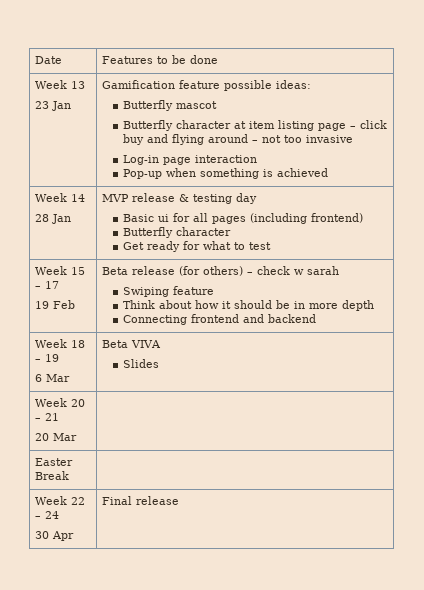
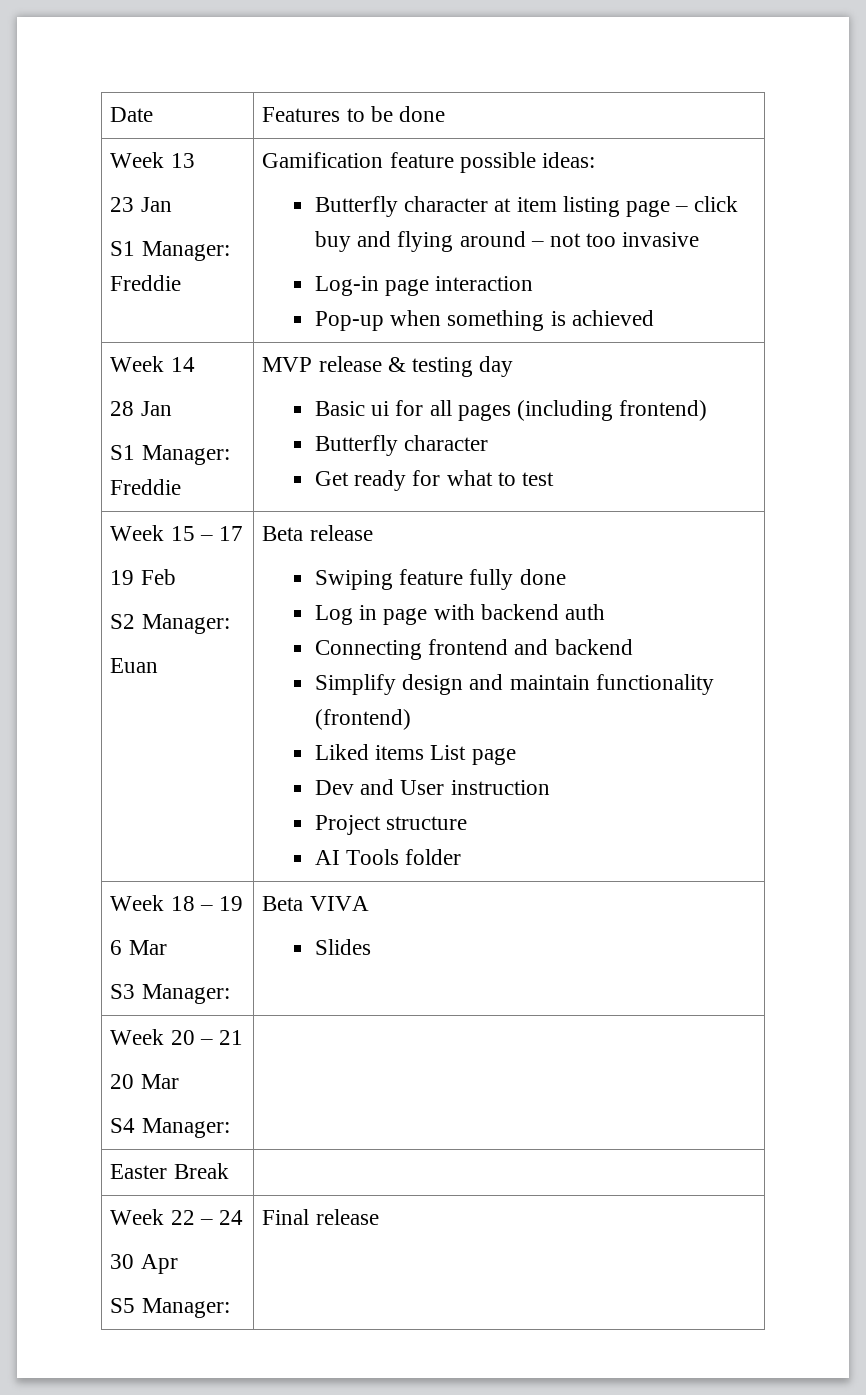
(72, 106) none -> [110,241,230,261] [110,275,182,291] // S1 Manager: Freddie
[122,100,217,111] // Butterfly mascot -> (595, 160) none
(72, 219) none -> [110,445,230,465] [110,479,182,495] // S1 Manager: Freddie
(76, 304) none -> [110,614,230,634] [110,658,159,673] // S2 Manager: // Euan
[179,266,340,276] [122,286,214,297] [122,300,374,311] [122,314,316,325] (for others) – check w sarah // Swiping feature // Think about how it should be in more depth // Connecting frontend and backend -> [314,569,566,590] [314,604,605,625] [314,639,633,660] [314,674,714,695] [314,709,411,730] [314,744,516,765] [314,779,550,795] [314,815,468,835] [314,849,462,865] // Swiping feature fully done // Log in page with backend auth // Connecting frontend and backend // Simplify design and maintain functionality (frontend) // Liked items List page // Dev and User instruction // Project structure // AI Tools folder
(71, 378) none -> [110,984,230,1004] // S3 Manager:
(78, 437) none -> [110,1118,230,1138] // S4 Manager:
(75, 536) none -> [110,1298,230,1318] // S5 Manager:

